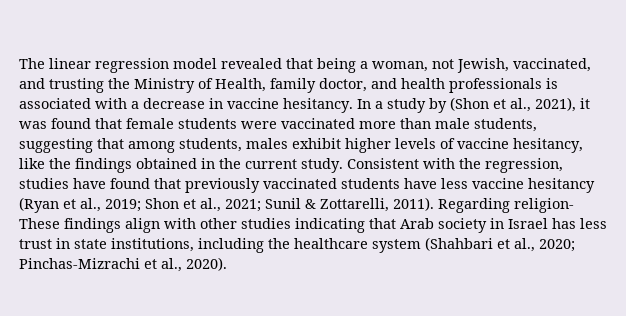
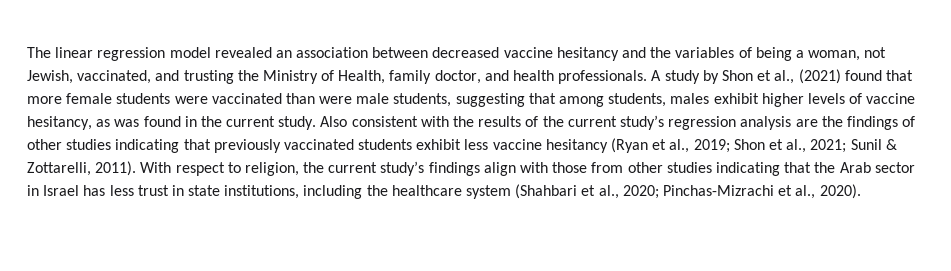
[286,58,313,69] that -> [275,47,752,61] an association between decreased vaccine hesitancy and the variables of
[449,78,558,93] [19,98,383,113] professionals is associated with a decrease in vaccine hesitancy. In a -> [558,70,662,84] professionals. A
[450,97,590,112] [19,118,122,129] (Shon et al., 2021), it was found that -> [721,69,913,84] [27,96,62,104] Shon et al., (2021) found that more
[359,118,431,129] more than -> [285,93,353,104] than were
[19,158,563,173] [19,178,150,189] like the findings obtained in the current study. Consistent with the regression, studies have found -> [96,115,916,130] [27,139,180,153] as was found in the current study. Also consistent with the results of the current study’s regression analysis are the findings of other studies indicating
[404,178,437,189] have -> [416,139,462,150] exhibit
[438,198,574,213] [19,218,60,229] Regarding religion- These -> [140,161,425,176] With respect to religion, the current study’s
[200,218,487,233] other studies indicating that Arab society -> [552,162,915,176] those from other studies indicating that the Arab sector

